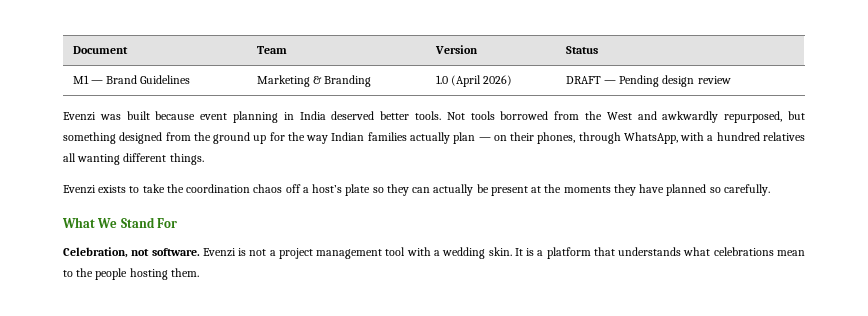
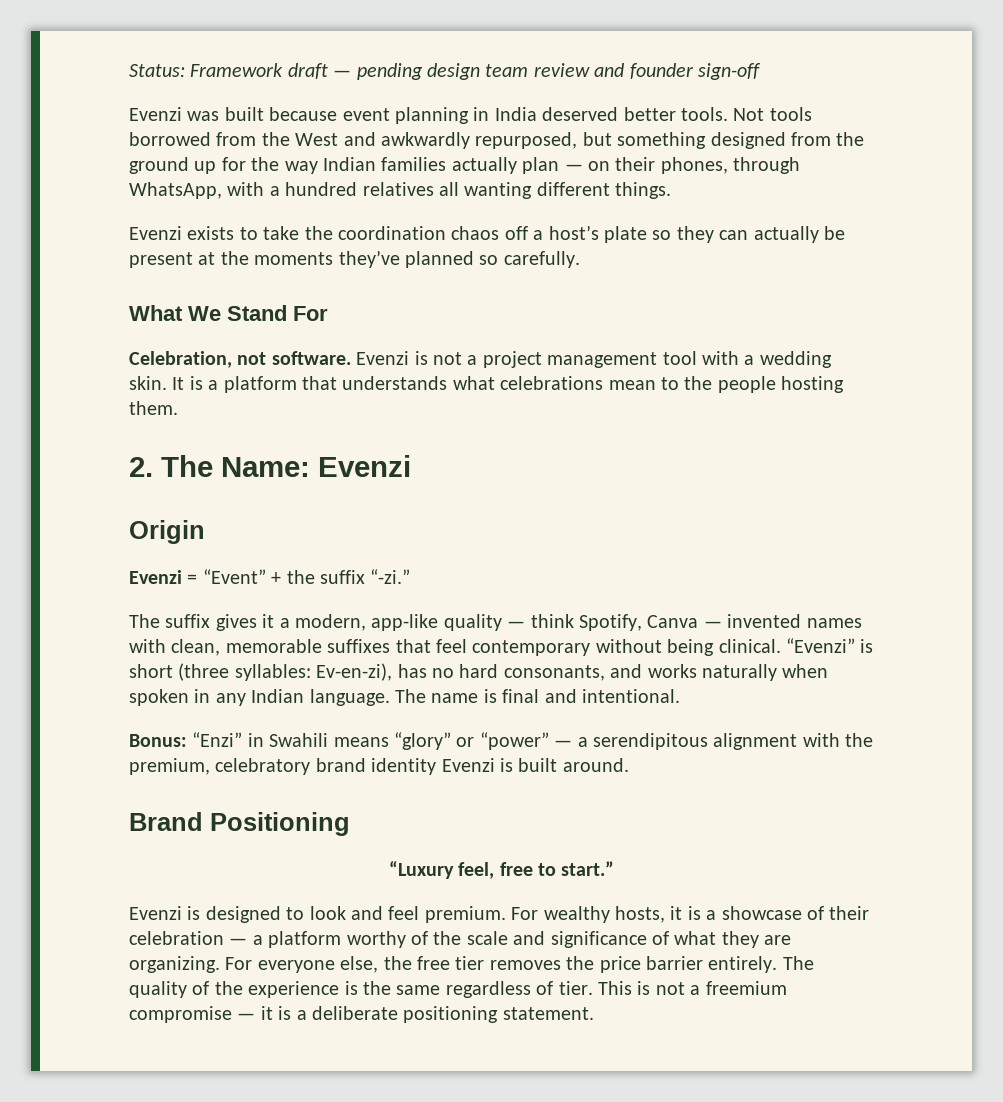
[72,46,128,54] [256,46,287,54] [434,45,478,54] [565,46,598,54] [72,75,191,84] [256,75,372,87] [435,75,513,87] [565,75,731,87] Document | Team | Version | Status // M1 — Brand Guidelines | Marketing & Branding | 1.0 (April 2026) | DRAFT — Pending design review -> [129,63,761,80] Status: Framework draft — pending design team review and founder sign-off
[613,184,665,196] they have -> [338,250,400,268] they’ve
(199, 272) none -> [129,455,411,477] [129,520,205,544] [129,569,411,584] [129,614,862,631] [129,638,874,656] [129,663,829,681] [129,689,680,706] [129,732,874,750] [129,758,629,775] [129,812,350,836] [388,861,615,879] [129,906,870,923] [129,931,792,948] [129,956,814,973] [129,981,787,998] [129,1006,594,1023] // 2. The Name: Evenzi // Origin // Evenzi = “Event” + the suffix “-zi.” // The suffix gives it a modern, app-like quality — think Spotify, Canva — invented names with clean, memorable suffixes that feel contemporary without being clinical. “Evenzi” is short (three syllables: Ev-en-zi), has no hard consonants, and works naturally when spoken in any Indian language. The name is final and intentional. // Bonus: “Enzi” in Swahili means “glory” or “power” — a serendipitous alignment with the premium, celebratory brand identity Evenzi is built around. // Brand Positioning // “Luxury feel, free to start.” // Evenzi is designed to look and feel premium. For wealthy hosts, it is a showcase of their celebration — a platform worthy of the scale and significance of what they are organizing. For everyone else, the free tier removes the price barrier entirely. The quality of the experience is the same regardless of tier. This is not a freemium compromise — it is a deliberate positioning statement.

